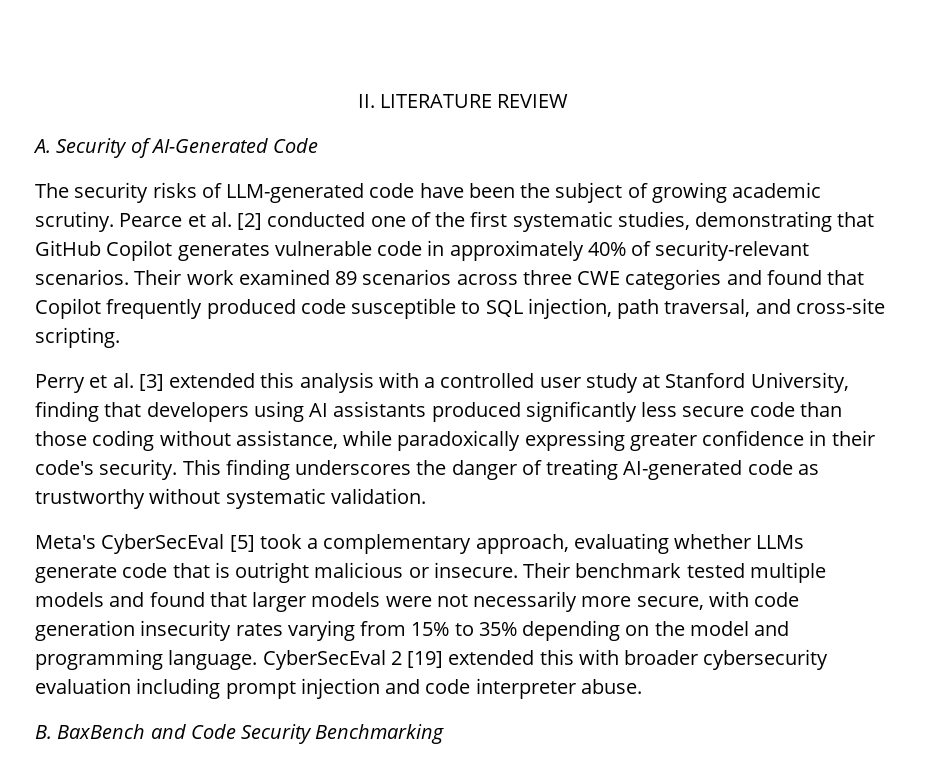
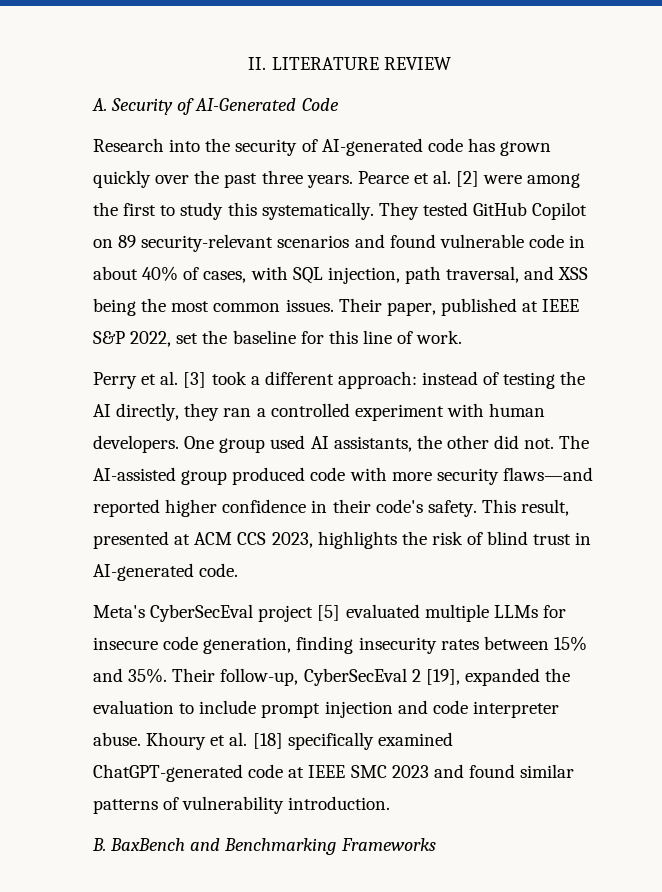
[35,182,822,203] [35,211,875,232] [35,240,270,261] The security risks of LLM-generated code have been the subject of growing academic scrutiny. Pearce et al. [2] conducted one of the first systematic studies, demonstrating that GitHub Copilot generates -> [93,138,552,156] [93,170,581,188] [93,202,588,220] [93,234,436,252] Research into the security of AI-generated code has grown quickly over the past three years. Pearce et al. [2] were among the first to study this systematically. They tested GitHub Copilot on 89 security-relevant scenarios and found
[449,240,584,261] approximately -> [93,266,138,280] about
[655,240,810,261] [35,269,865,290] [35,298,481,319] security-relevant scenarios. Their work examined 89 scenarios across three CWE categories and found that Copilot frequently produced code susceptible to -> [203,266,288,283] cases, with
[795,298,885,314] [35,327,120,348] [35,372,849,393] [35,401,842,422] [35,430,875,451] [35,459,819,480] [35,488,426,509] [35,533,805,554] [35,562,826,583] [35,591,800,612] [35,620,790,641] [35,649,829,670] [35,678,221,699] cross-site scripting. // Perry et al. [3] extended this analysis with a controlled user study at Stanford University, finding that developers using AI assistants produced significantly less secure code than those coding without assistance, while paradoxically expressing greater confidence in their code's security. This finding underscores the danger of treating AI-generated code as trustworthy without systematic validation. // Meta's CyberSecEval [5] took a complementary approach, evaluating whether LLMs generate code that is outright malicious or insecure. Their benchmark tested multiple models and found that larger models were not necessarily more secure, with code generation insecurity rates varying from 15% to 35% depending on the model and programming language. CyberSecEval 2 [19] extended this with broader cybersecurity evaluation including -> [558,267,589,280] [93,298,580,316] [93,330,463,347] [93,371,586,389] [93,403,546,421] [93,435,590,453] [93,467,593,485] [93,499,570,517] [93,531,592,549] [93,563,239,581] [93,604,566,622] [93,636,587,654] [93,668,571,686] [93,700,257,714] XSS being the most common issues. Their paper, published at IEEE S&P 2022, set the baseline for this line of work. // Perry et al. [3] took a different approach: instead of testing the AI directly, they ran a controlled experiment with human developers. One group used AI assistants, the other did not. The AI-assisted group produced code with more security flaws—and reported higher confidence in their code's safety. This result, presented at ACM CCS 2023, highlights the risk of blind trust in AI-generated code. // Meta's CyberSecEval project [5] evaluated multiple LLMs for insecure code generation, finding insecurity rates between 15% and 35%. Their follow-up, CyberSecEval 2 [19], expanded the evaluation to include
(642, 686) none -> [146,732,453,750] [93,764,575,782] [93,796,391,814] Khoury et al. [18] specifically examined ChatGPT-generated code at IEEE SMC 2023 and found similar patterns of vulnerability introduction.
[190,724,445,744] Code Security Benchmarking -> [224,838,436,855] Benchmarking Frameworks

